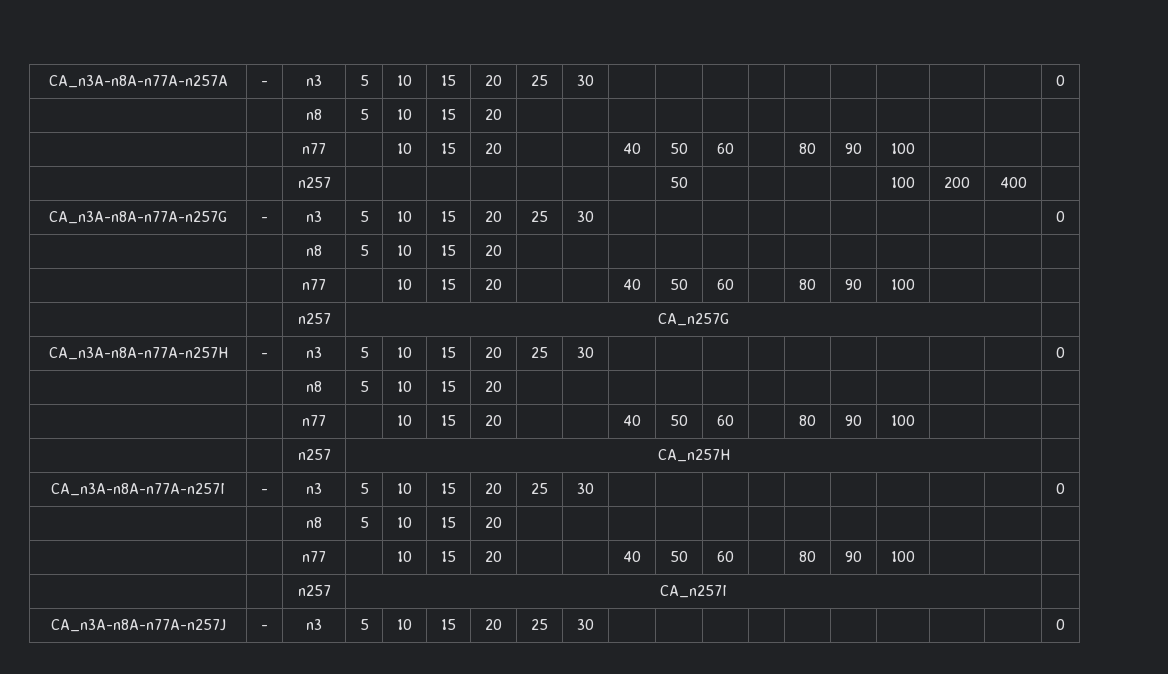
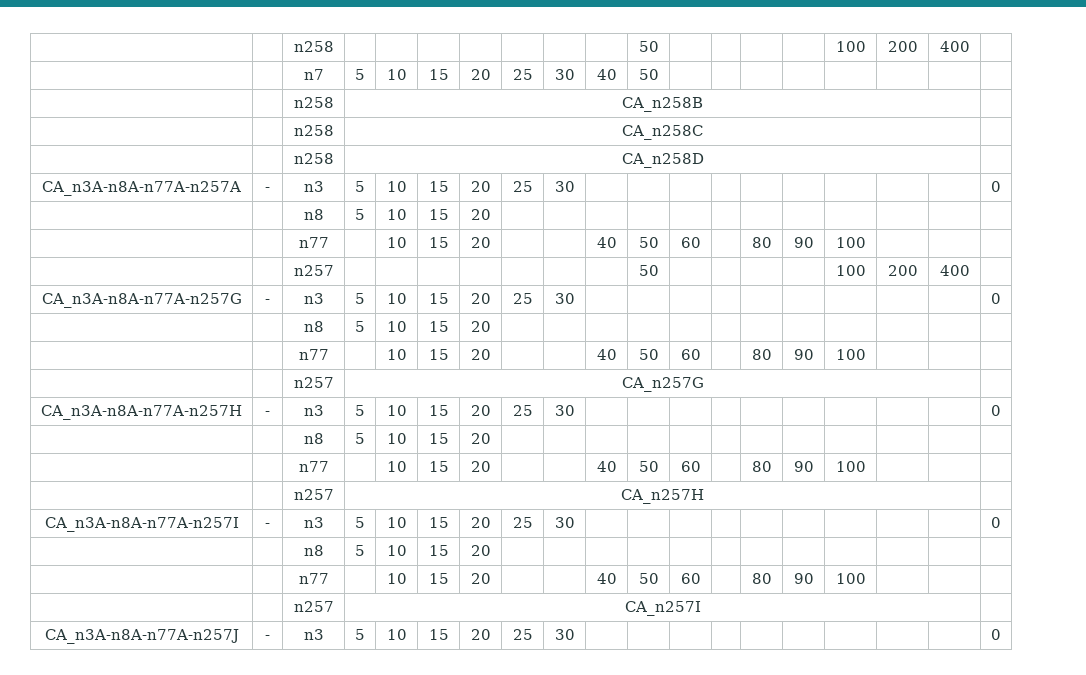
(48, 81) none -> [293,41,334,52] [638,41,659,52] [835,41,866,52] [887,41,918,52] [939,41,970,52] [303,69,324,80] [355,69,365,80] [386,69,407,80] [428,69,449,80] [470,69,491,80] [512,69,533,80] [554,69,575,80] [596,69,617,80] [638,69,659,80] [293,97,334,108] [622,97,703,112] [293,125,334,136] [622,125,703,140] [293,153,334,164] [621,153,704,168] | | n258 | | | | | | | | 50 | | | | | 100 | 200 | 400 | // | | n7 | 5 | 10 | 15 | 20 | 25 | 30 | 40 | 50 | | | | | | | | // | | n258 | CA_n258B | // | | n258 | CA_n258C | // | | n258 | CA_n258D | //

